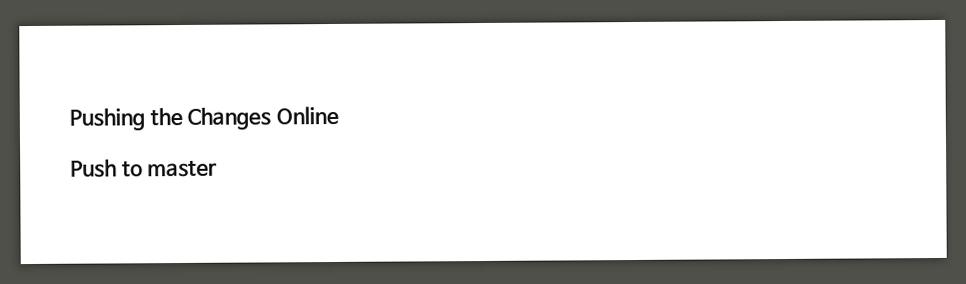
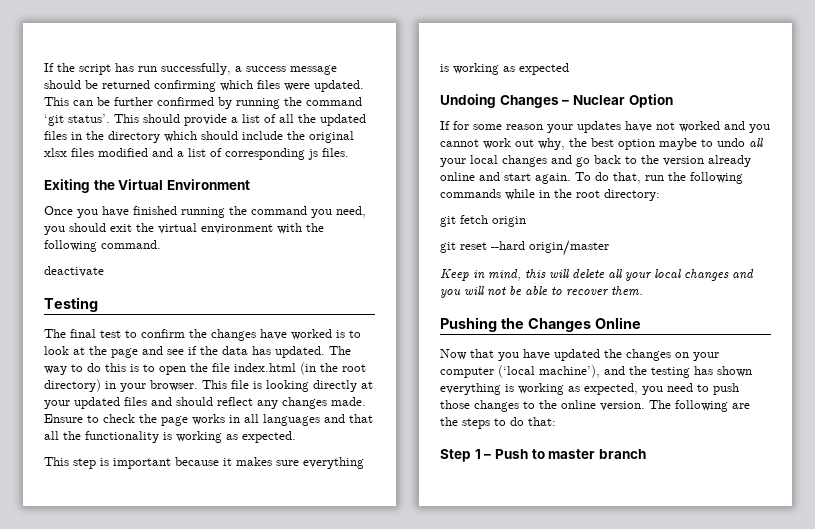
[69,105,339,131] Pushing the Changes Online // -> [44,63,337,75] [44,80,364,92] [44,97,362,109] [44,114,366,126] [44,131,354,143] [44,148,349,160] [44,179,250,193] [44,206,366,218] [44,223,324,235] [44,240,161,252] [44,266,104,277] [44,297,98,312] [44,329,361,341] [44,346,351,358] [44,362,366,375] [44,379,373,392] [44,397,366,409] [44,414,373,426] [44,431,296,443] [44,457,364,469] [440,63,569,75] [440,94,673,108] [440,121,770,133] [440,138,763,150] [440,155,751,167] [440,172,743,184] [440,189,660,201] [440,215,526,227] [440,240,609,256] [440,269,754,281] [440,286,643,298] [440,317,641,332] [440,349,719,361] [440,365,752,378] [440,383,739,395] [440,400,750,412] [440,417,556,429] [440,449,492,462] If the script has run successfully, a success message should be returned confirming which files were updated. This can be further confirmed by running the command ‘git status’. This should provide a list of all the updated files in the directory which should include the original xlsx files modified and a list of corresponding js files. // Exiting the Virtual Environment // Once you have finished running the command you need, you should exit the virtual environment with the following command. // deactivate // Testing // The final test to confirm the changes have worked is to look at the page and see if the data has updated. The way to do this is to open the file index.html (in the root directory) in your browser. This file is looking directly at your updated files and should reflect any changes made. Ensure to check the page works in all languages and that all the functionality is working as expected. // This step is important because it makes sure everything is working as expected // Undoing Changes – Nuclear Option // If for some reason your updates have not worked and you cannot work out why, the best option maybe to undo all your local changes and go back to the version already online and start again. To do that, run the following commands while in the root directory: // git fetch origin // git reset --hard origin/master // Keep in mind, this will delete all your local changes and you will not be able to recover them. // Pushing the Changes Online // Now that you have updated the changes on your computer (‘local machine’), and the testing has shown everything is working as expected, you need to push those changes to the online version. The following are the steps to do that: // Step 1 –
(218, 169) none -> [598,449,646,459] branch

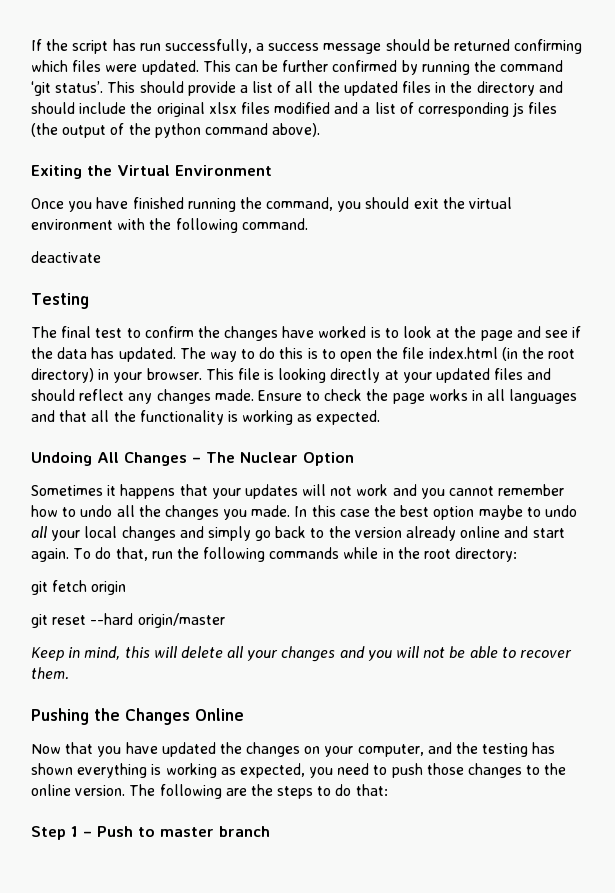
[164,131,197,142] which -> [538,81,563,93] and
[322,148,349,157] files. -> [528,102,558,114] [31,123,321,138] files (the output of the python command above).
[251,206,366,218] command you need, -> [266,197,334,211] command,
[44,457,364,469] [440,63,569,75] // This step is important because it makes sure everything is working as expected -> (381, 417) none
(496, 101) none -> [97,452,119,463] All
(570, 102) none -> [206,452,235,463] The
[440,121,770,133] [440,138,565,150] If for some reason your updates have not worked and you cannot work out why, -> [31,484,565,499] [31,505,370,520] Sometimes it happens that your updates will not work and you cannot remember how to undo all the changes you made. In this case
(572, 159) none -> [207,526,251,541] simply
[654,269,681,278] local -> (279, 655) none
[440,365,600,378] computer (‘local machine’), -> [357,744,424,757] computer,

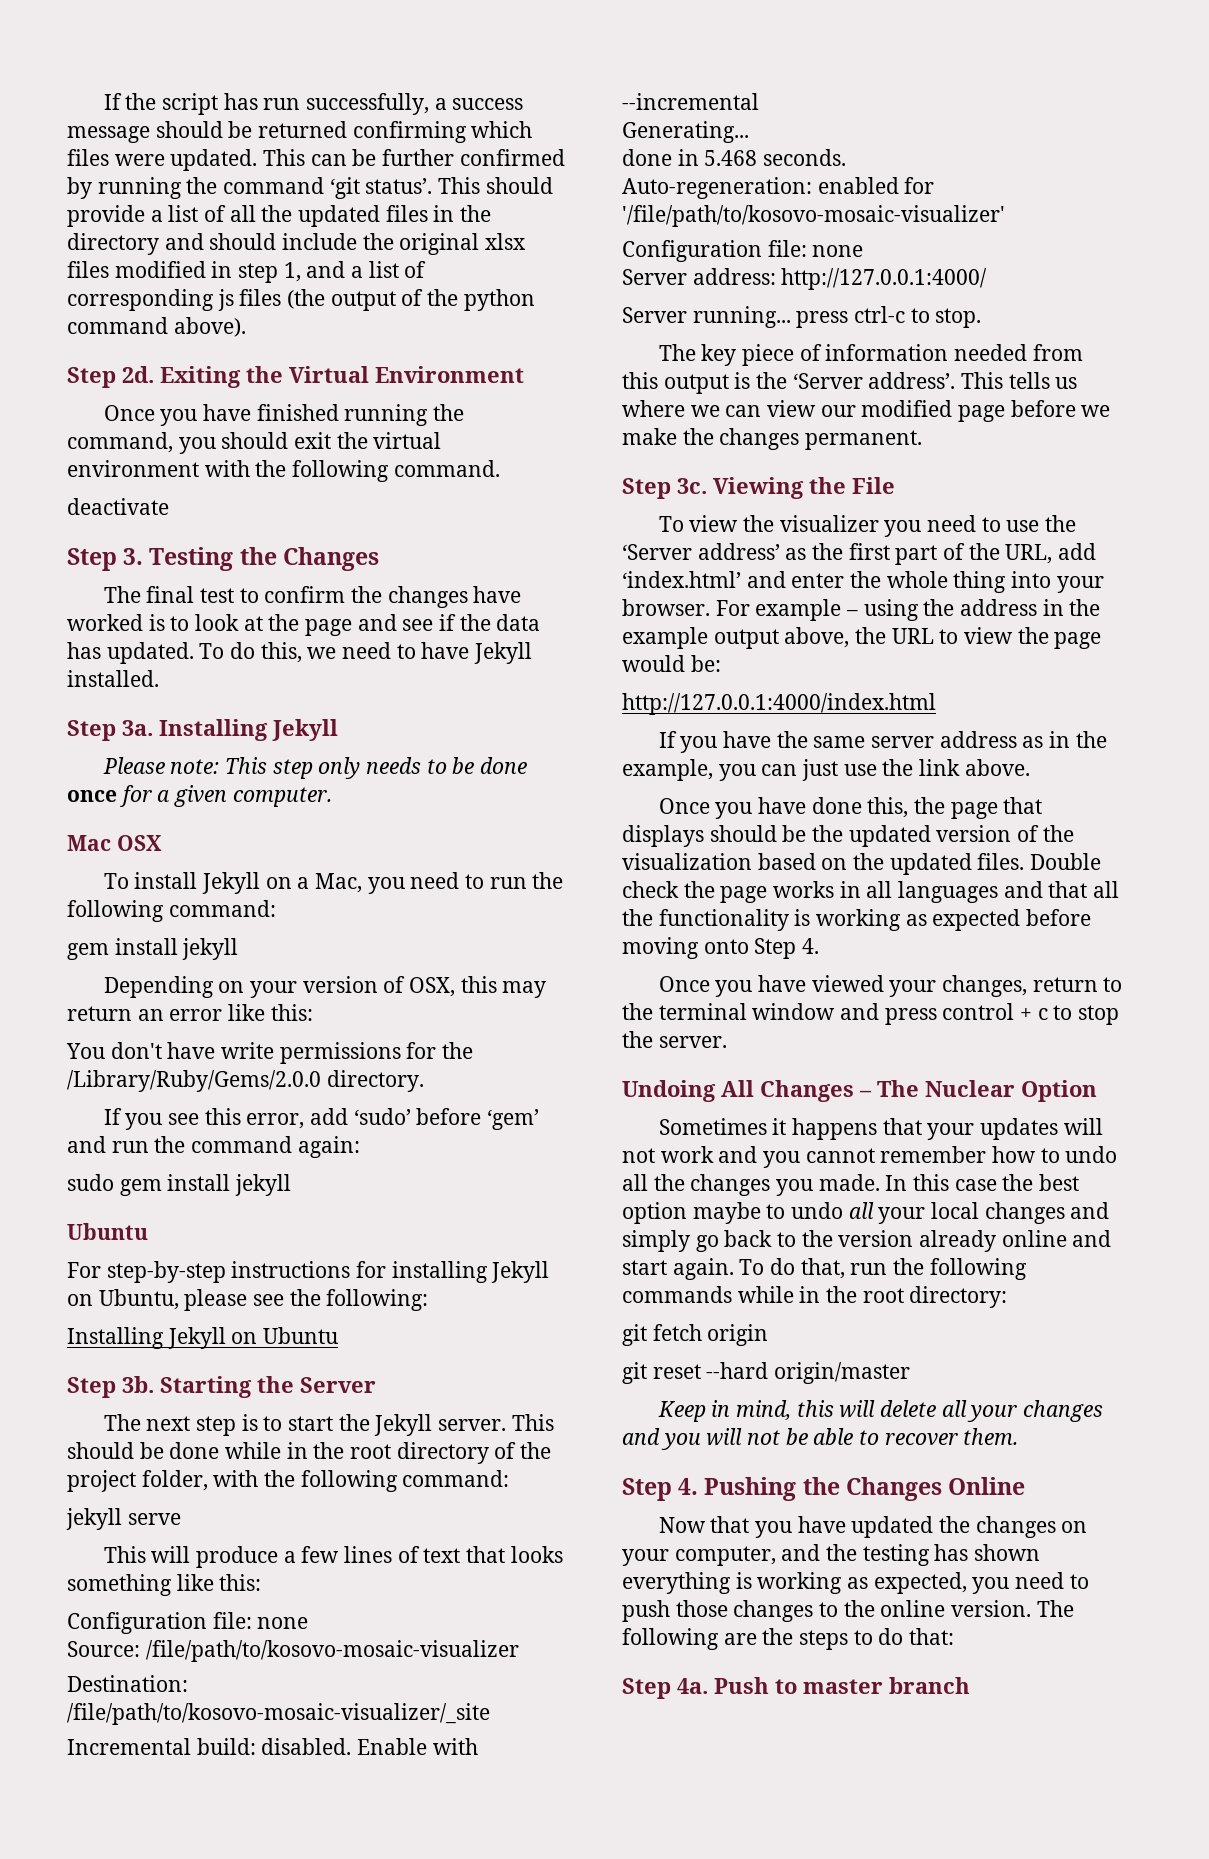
(331, 108) none -> [211,261,301,283] in step 1,
(321, 130) none -> [67,366,154,388] Step 2d.
(101, 257) none -> [67,548,144,571] Step 3.
(89, 301) none -> [239,547,379,571] the Changes
[179,347,576,362] [31,368,552,383] [31,389,321,404] The way to do this is to open the file index.html (in the root directory) in your browser. This file is looking directly at your updated files and should reflect any changes made. Ensure to -> [199,642,533,664] [67,670,159,687] [67,719,338,741] [102,757,528,779] [67,785,332,807] [67,835,162,851] [103,872,564,894] [67,900,276,922] [67,938,239,960] [103,976,547,998] [67,1004,313,1021] [66,1042,474,1064] [67,1070,424,1092] [103,1108,540,1130] [67,1136,360,1158] [67,1174,292,1196] [67,1223,148,1240] [67,1261,550,1283] [67,1289,429,1311] [67,1327,339,1349] [67,1376,376,1398] [103,1414,554,1436] [67,1442,552,1464] [67,1470,510,1492] [66,1508,181,1530] [103,1546,563,1568] [67,1574,262,1596] [67,1612,309,1634] [67,1640,519,1662] [67,1675,188,1692] [67,1703,490,1725] [67,1738,478,1755] [622,93,759,110] [622,121,749,143] [622,149,847,166] [622,177,935,199] [622,205,1005,227] [622,240,864,262] [622,268,988,290] [622,306,982,328] [658,344,1083,366] [622,372,1078,394] [622,400,1111,422] [622,428,923,450] [622,477,895,499] [658,515,1077,537] [622,543,1097,565] [622,571,1104,593] [622,599,1101,621] [622,627,1102,649] [622,655,721,672] [622,693,936,715] [658,731,1107,753] [622,759,1030,781] [658,797,1043,819] [622,825,1074,847] [622,853,1102,875] To do this, we need to have Jekyll installed. // Step 3a. Installing Jekyll // Please note: This step only needs to be done once for a given computer. // Mac OSX // To install Jekyll on a Mac, you need to run the following command: // gem install jekyll // Depending on your version of OSX, this may return an error like this: // You don't have write permissions for the /Library/Ruby/Gems/2.0.0 directory. // If you see this error, add ‘sudo’ before ‘gem’ and run the command again: // sudo gem install jekyll // Ubuntu // For step-by-step instructions for installing Jekyll on Ubuntu, please see the following: // Installing Jekyll on Ubuntu // Step 3b. Starting the Server // The next step is to start the Jekyll server. This should be done while in the root directory of the project folder, with the following command: // jekyll serve // This will produce a few lines of text that looks something like this: // Configuration file: none // Source: /file/path/to/kosovo-mosaic-visualizer // Destination: /file/path/to/kosovo-mosaic-visualizer/_site // Incremental build: disabled. Enable with --incremental // Generating... // done in 5.468 seconds. // Auto-regeneration: enabled for '/file/path/to/kosovo-mosaic-visualizer' // Configuration file: none // Server address: http://127.0.0.1:4000/ // Server running... press ctrl-c to stop. // The key piece of information needed from this output is the ‘Server address’. This tells us where we can view our modified page before we make the changes permanent. // Step 3c. Viewing the File // To view the visualizer you need to use the ‘Server address’ as the first part of the URL, add ‘index.html’ and enter the whole thing into your browser. For example – using the address in the example output above, the URL to view the page would be: // http://127.0.0.1:4000/index.html // If you have the same server address as in the example, you can just use the link above. // Once you have done this, the page that displays should be the updated version of the visualization based on the updated files. Double
[316,410,381,425] expected. -> [932,909,1092,931] [622,937,820,959] [658,975,1123,997] [622,1003,1120,1025] [622,1031,727,1048] expected before moving onto Step 4. // Once you have viewed your changes, return to the terminal window and press control + c to stop the server.
(69, 673) none -> [622,1478,699,1501] Step 4.
[71,826,92,837] 1 – -> [677,1678,708,1694] 4a.

